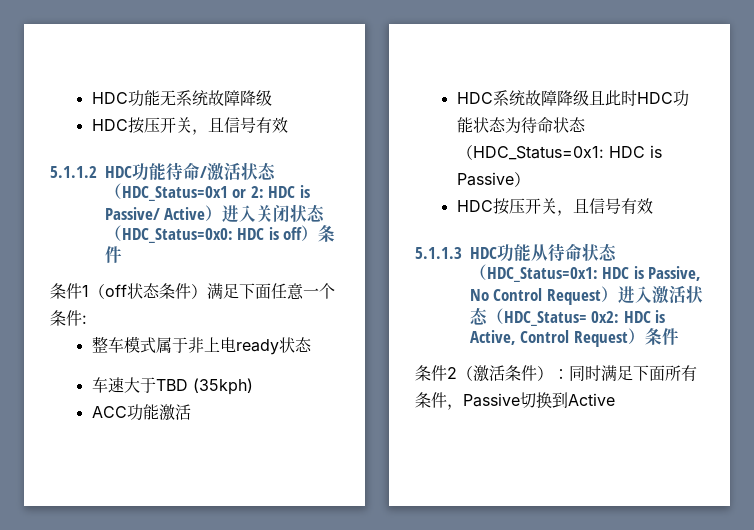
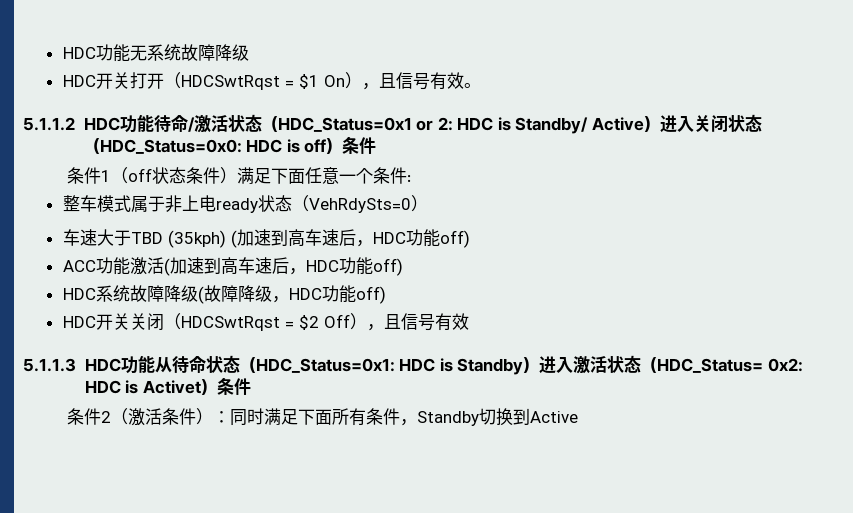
[127,117,288,135] 按压开关，且信号有效 -> [95,72,481,90] 开关打开（HDCSwtRqst = $1 On），且信号有效。
[105,207,160,220] Passive/ -> [515,117,589,134] Standby/
(312, 344) none -> [291,195,428,213] （VehRdySts=0）
[91,404,191,421] [456,90,689,107] [456,117,586,133] [456,145,662,160] [456,172,530,187] [456,198,557,215] // ACC功能激活 // HDC系统故障降级且此时HDC功能状态为待命状态（HDC_Status=0x1: HDC is Passive） // HDC按压开关 -> [230,229,470,248] [62,257,403,276] [62,285,386,304] [62,313,367,331] (加速到高车速后，HDC功能off) // ACC功能激活(加速到高车速后，HDC功能off) // HDC系统故障降级(故障降级，HDC功能off) // HDC开关关闭（HDCSwtRqst = $2 Off）
[648,266,702,281] [470,288,601,305] Passive, No Control Request -> [457,358,524,375] Standby
[470,330,628,347] Active, Control Request -> [142,380,201,394] Activet
[463,393,520,407] Passive -> [416,411,479,426] Standby

